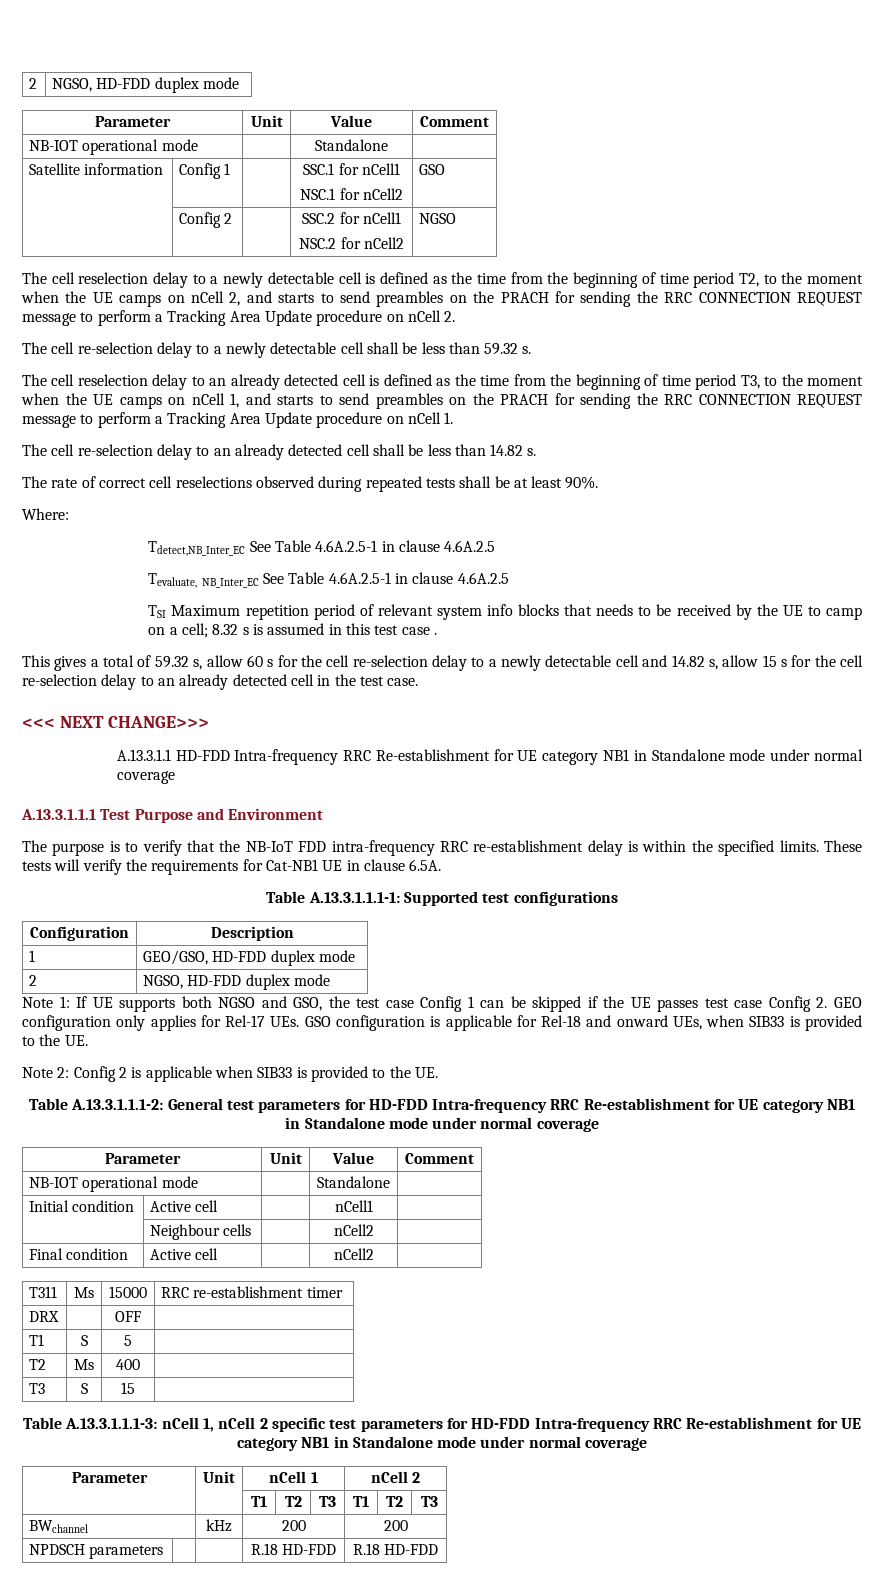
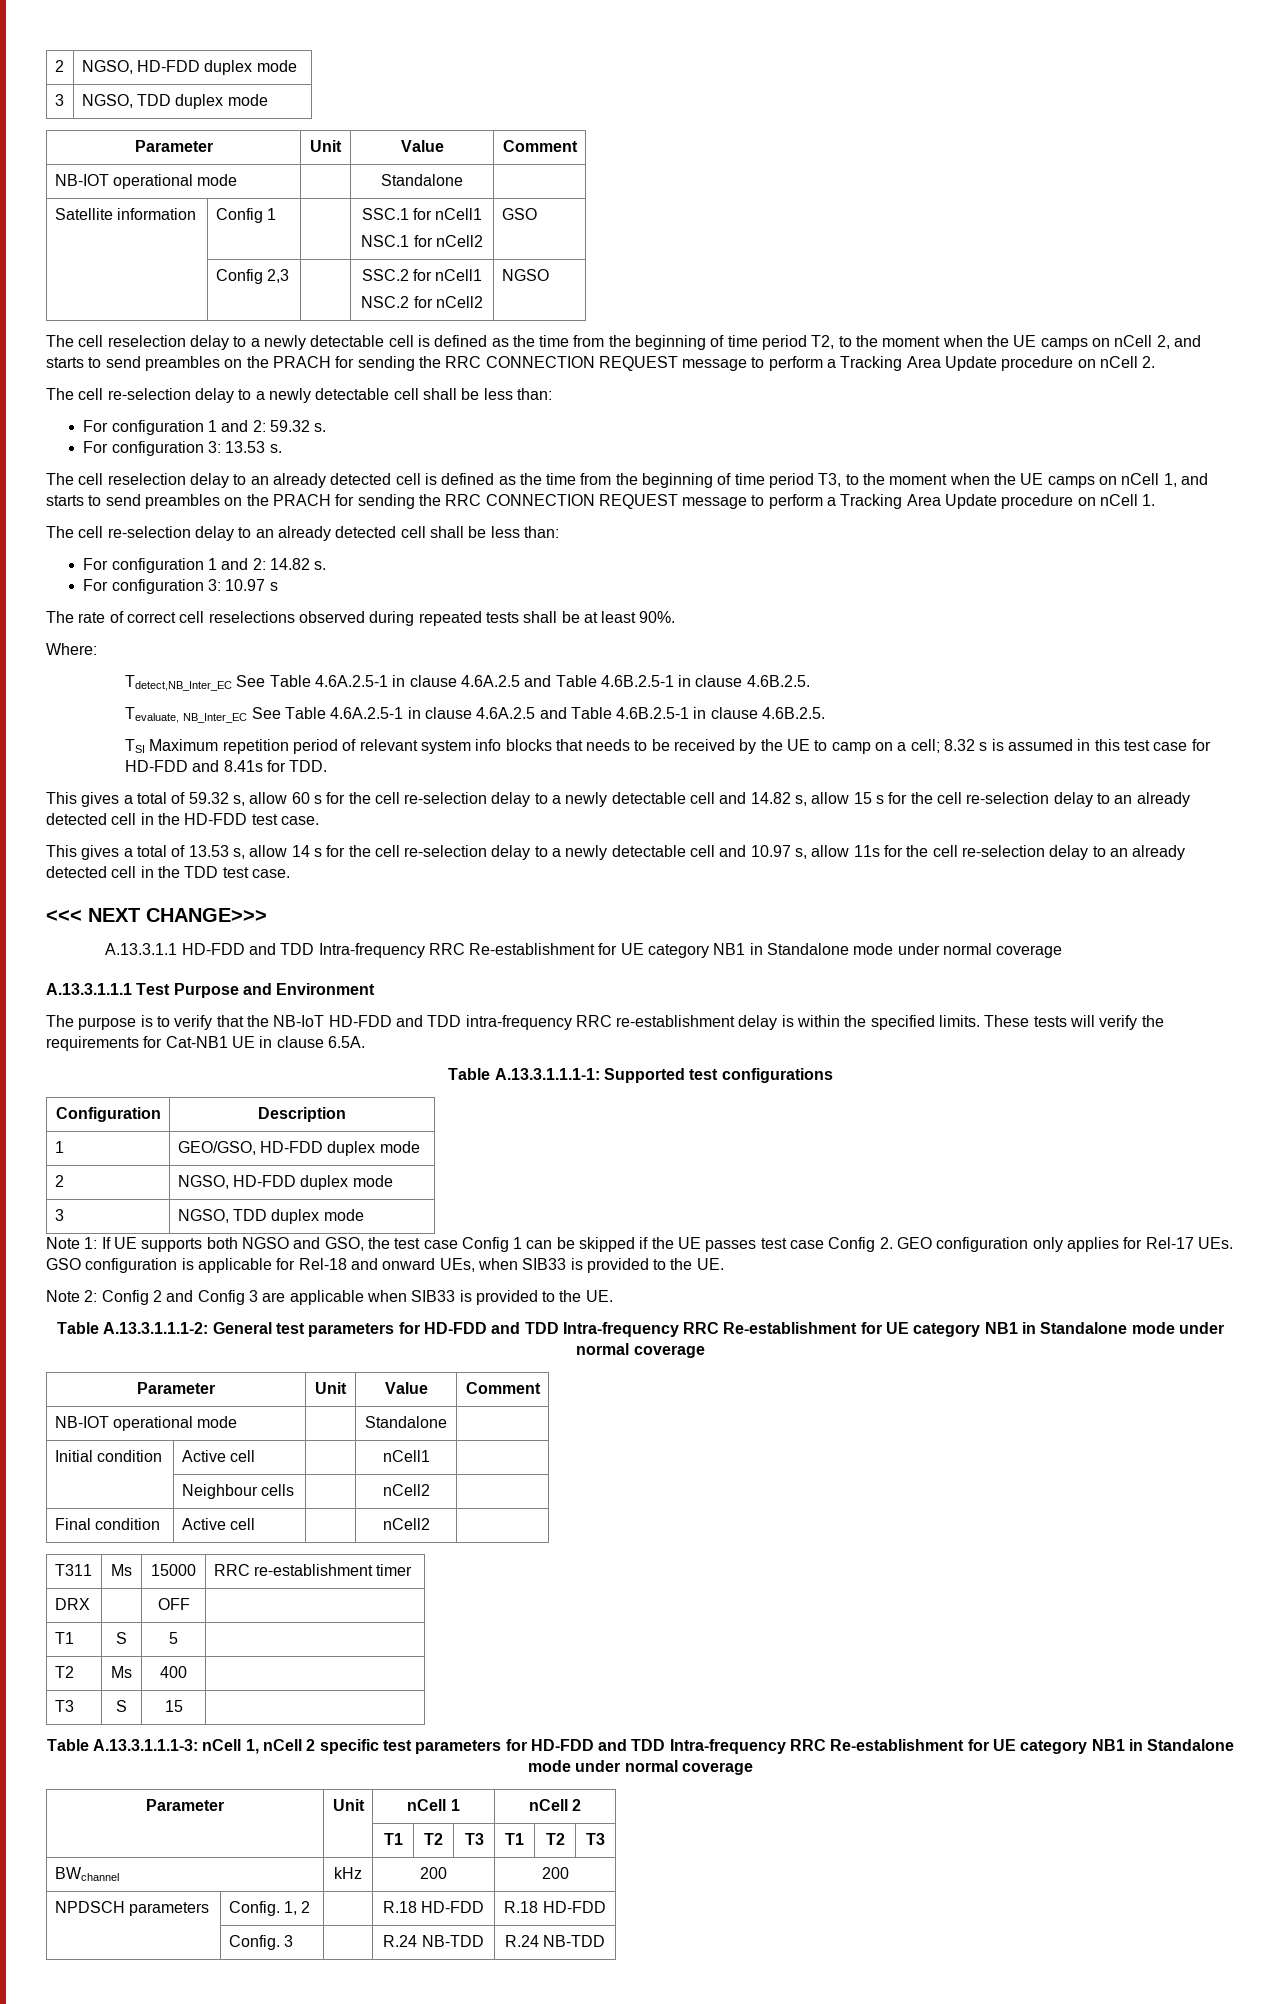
[29,78,38,89] [52,77,240,93] 2 | NGSO, HD-FDD duplex mode -> [54,60,64,72] [81,60,297,75] [54,94,64,106] [81,94,268,109] 2 | NGSO, HD-FDD duplex mode // 3 | NGSO, TDD duplex mode
[224,213,233,224] 2 -> [267,269,290,283] 2,3
[448,342,519,355] than 59.32 -> [516,388,552,400] [83,420,327,435] [83,441,266,456] than: // For configuration 1 and 2: 59.32 s. // For configuration 3: 13.53
[454,444,537,456] than 14.82 s. -> [523,526,559,538] [83,558,327,573] [83,579,278,594] than: // For configuration 1 and 2: 14.82 s. // For configuration 3: 10.97 s
(496, 546) none -> [524,675,810,687] and Table 4.6B.2.5-1 in clause 4.6B.2.5.
(509, 578) none -> [539,707,826,719] and Table 4.6B.2.5-1 in clause 4.6B.2.5.
[433,633,437,635] . -> [1191,739,1211,751] [124,760,328,772] for HD-FDD and 8.41s for TDD.
(356, 680) none -> [184,813,319,825] [46,845,1186,860] [46,866,219,878] HD-FDD test case. // This gives a total of 13.53 s, allow 14 s for the cell re-selection delay to a newly detectable cell and 10.97 s, allow 11s for the cell re-selection delay to an already detected cell in the TDD
(230, 755) none -> [248,943,315,955] and TDD
[298,841,327,852] FDD -> [328,1015,462,1027] HD-FDD and TDD
(331, 980) none -> [54,1209,64,1221] [177,1209,364,1224] // 3 | NGSO, TDD duplex mode
[131,1067,142,1078] is -> [166,1290,286,1305] and Config 3 are
(428, 1104) none -> [491,1322,559,1334] and TDD
(531, 1423) none -> [598,1739,666,1751] and TDD
(164, 1552) none -> [228,1901,311,1916] Config. 1, 2
(439, 1549) none -> [228,1935,294,1950] [383,1935,484,1947] [504,1935,606,1947] // | Config. 3 | | R.24 NB-TDD | R.24 NB-TDD

